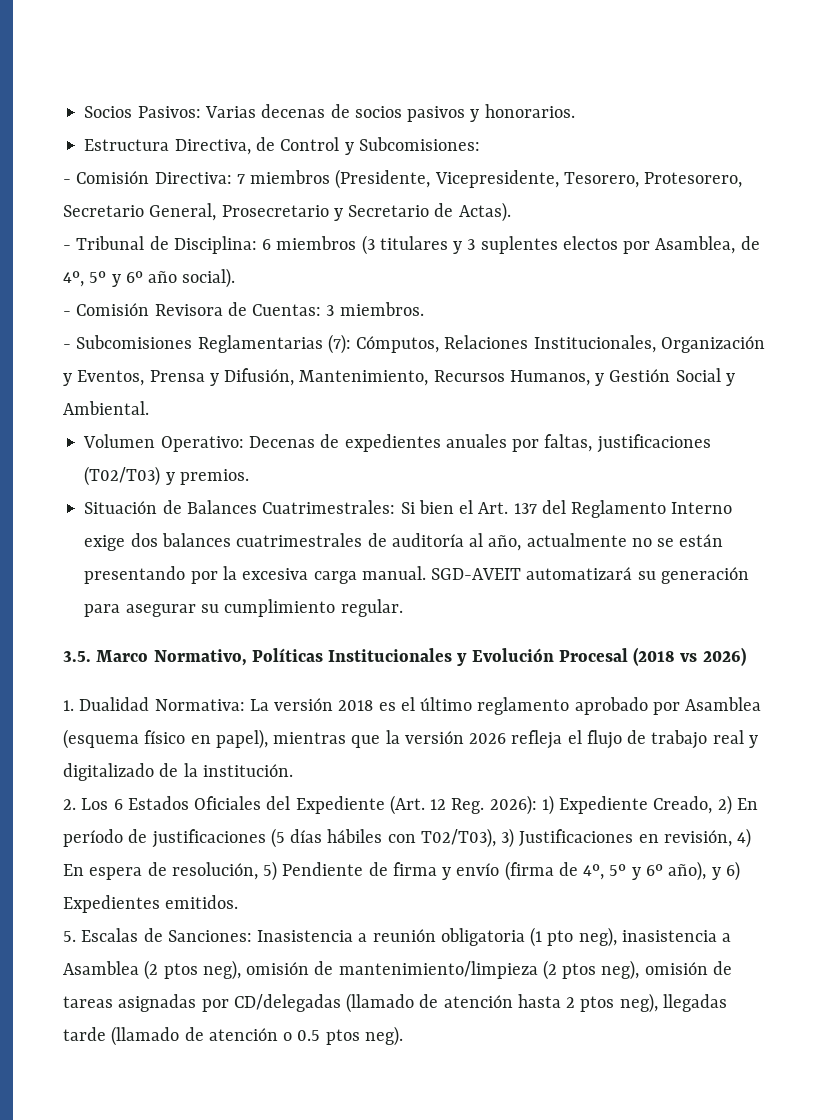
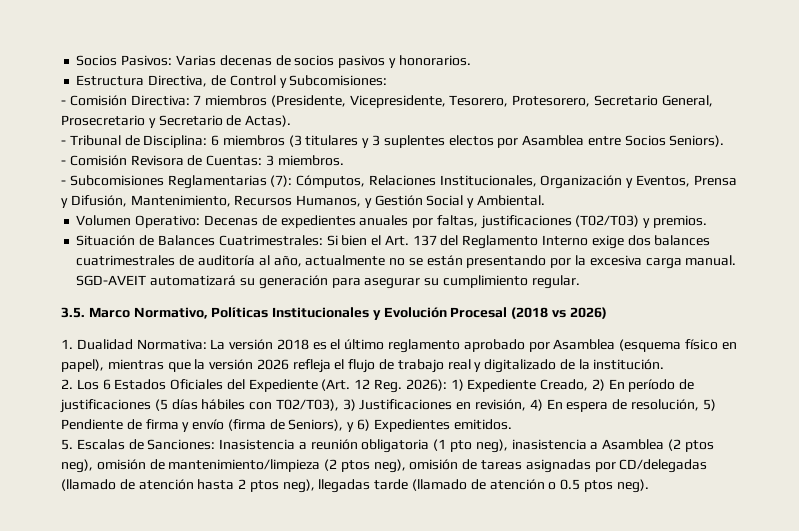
[655,236,760,254] [63,268,236,288] Asamblea, de 4º, 5º y 6º año social). -> [522,135,725,147] Asamblea entre Socios Seniors).
[583,861,707,881] 4º, 5º y 6º año), -> [288,419,344,431] Seniors),

